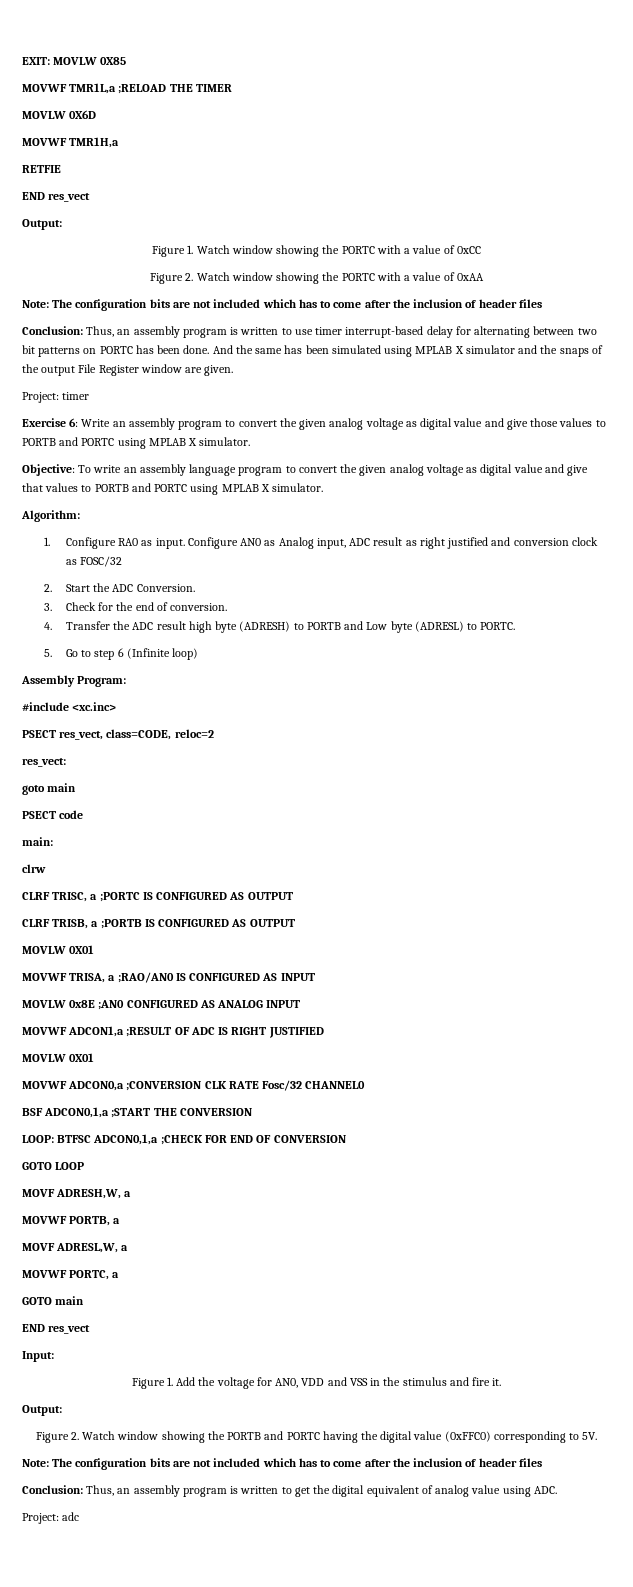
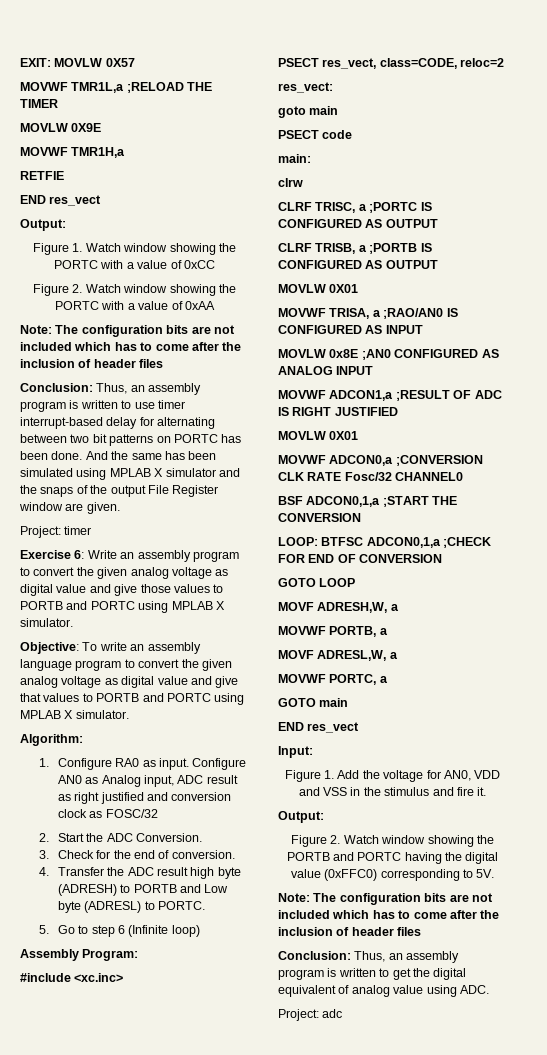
[100,57,127,65] 0X85 -> [105,58,135,67] 0X57
[69,110,97,119] 0X6D -> [71,123,102,132] 0X9E

